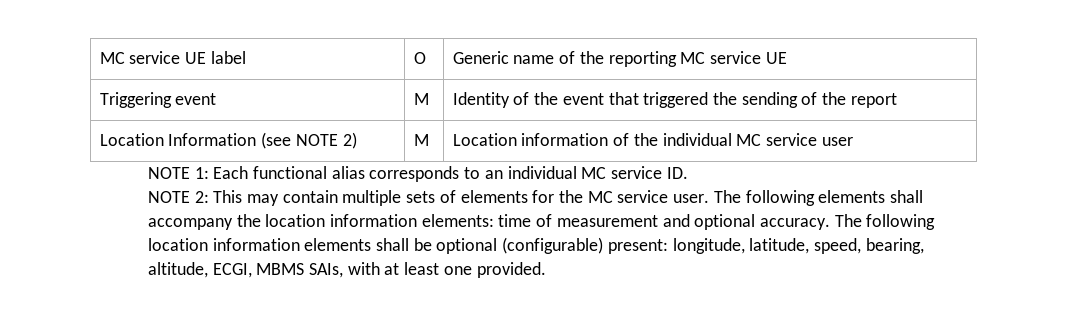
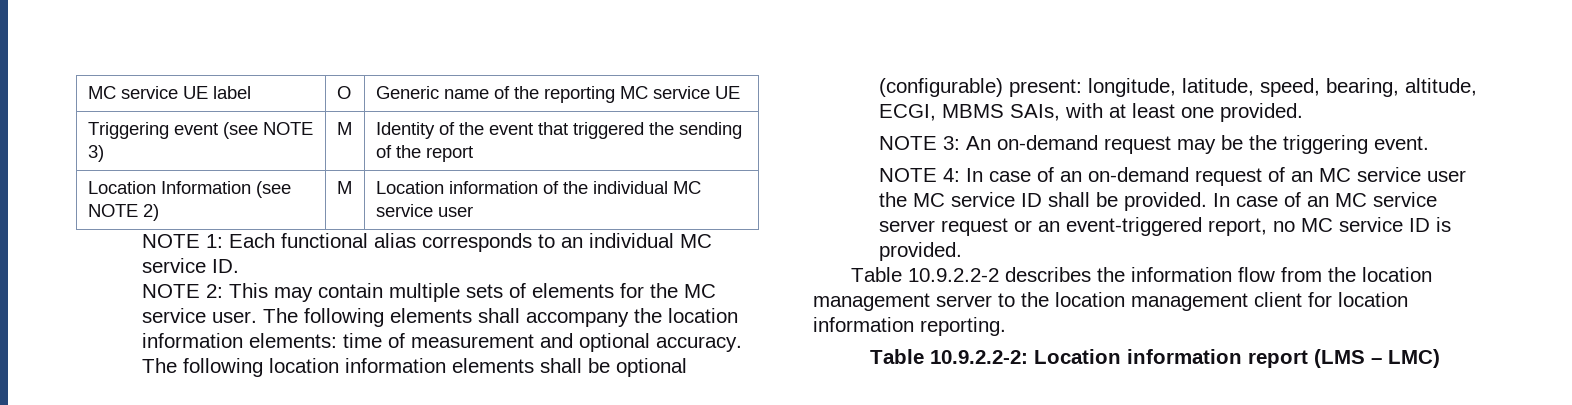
(217, 99) none -> [222,122,313,139] [87,145,104,162] (see NOTE 3)
(546, 270) none -> [879,135,1430,154] [879,167,1467,186] [879,192,1438,211] [879,217,1452,236] [879,242,963,261] [851,267,1433,282] [813,292,1408,311] [813,317,1006,336] [869,349,1440,368] // NOTE 3: An on-demand request may be the triggering event. // NOTE 4: In case of an on-demand request of an MC service user the MC service ID shall be provided. In case of an MC service server request or an event-triggered report, no MC service ID is provided. // Table 10.9.2.2-2 describes the information flow from the location management server to the location management client for location information reporting. // Table 10.9.2.2-2: Location information report (LMS – LMC)

